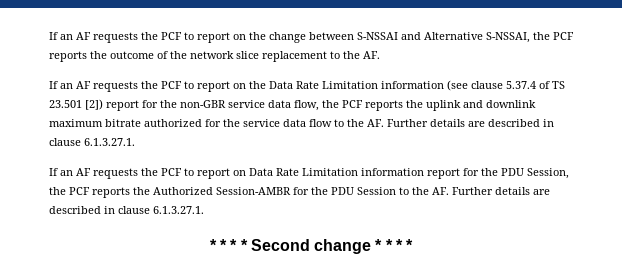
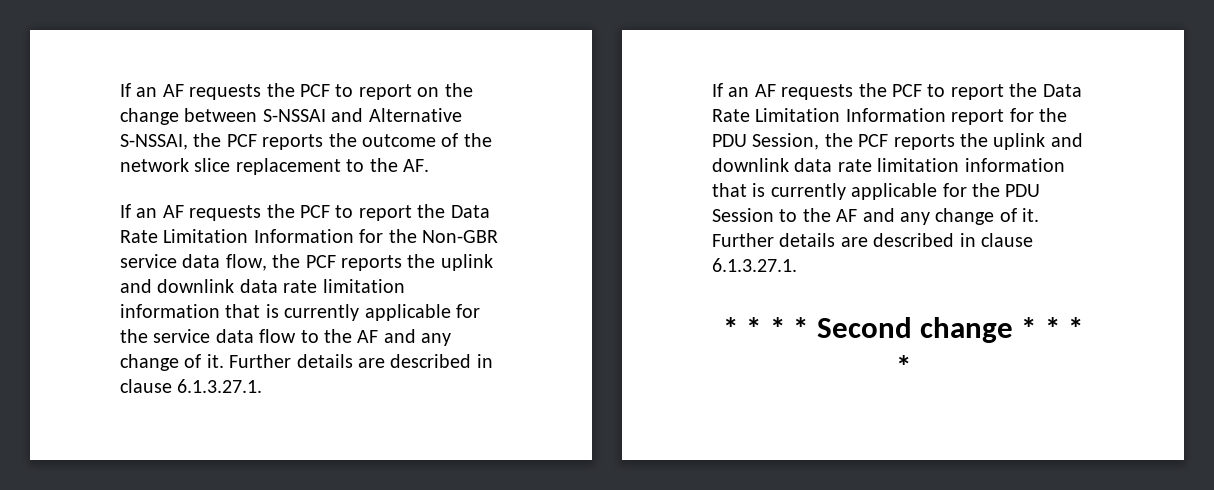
[233,80,565,91] [49,99,226,111] on the Data Rate Limitation information (see clause 5.37.4 of TS 23.501 [2]) report for the non-GBR -> [417,204,490,218] [120,229,498,243] the Data Rate Limitation Information for the Non-GBR
[49,119,202,127] maximum bitrate authorized -> [239,279,405,293] [120,304,451,321] data rate limitation information that is currently applicable
[367,119,384,127] AF. -> [357,329,452,346] [120,354,224,371] AF and any change of it.
[233,168,424,176] on Data Rate Limitation information -> [1009,83,1082,97] [712,108,946,122] the Data Rate Limitation Information
[153,187,291,195] Authorized Session-AMBR -> [993,133,1083,150] [712,158,1065,172] [712,183,938,200] uplink and downlink data rate limitation information that is currently applicable
[432,187,449,195] AF. -> [836,208,1040,225] AF and any change of it.

